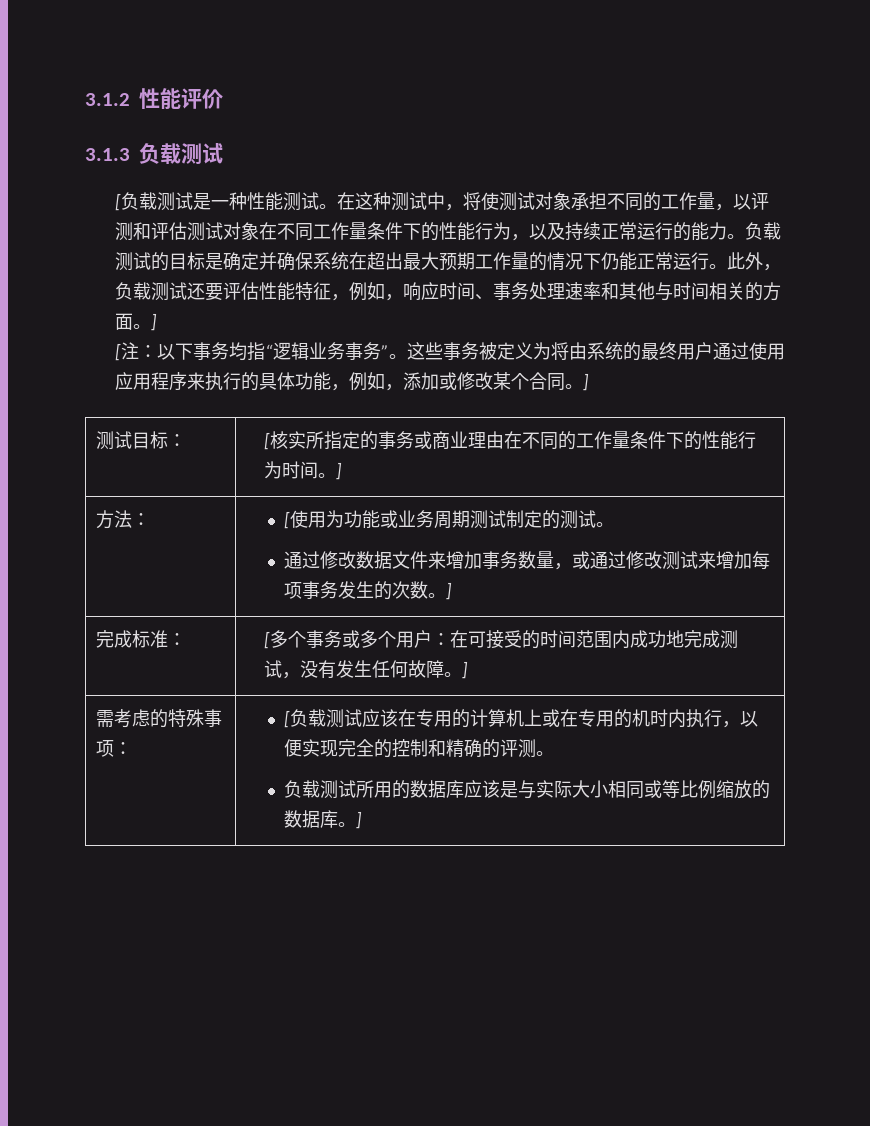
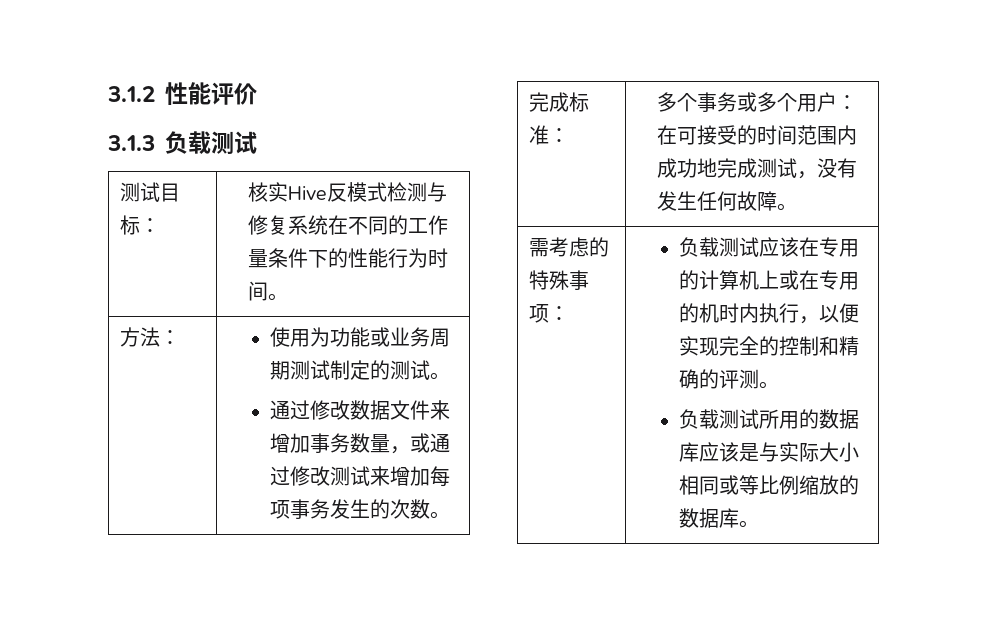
[114,192,769,211] [114,222,781,241] [114,252,781,271] [114,282,781,301] [114,313,157,331] [114,342,785,361] [114,372,589,391] [96,431,187,450] [264,431,505,450] // [负载测试是一种性能测试。在这种测试中，将使测试对象承担不同的工作量，以评测和评估测试对象在不同工作量条件下的性能行为，以及持续正常运行的能力。负载测试的目标是确定并确保系统在超出最大预期工作量的情况下仍能正常运行。此外，负载测试还要评估性能特征，例如，响应时间、事务处理速率和其他与时间相关的方面。] // [注：以下事务均指“逻辑业务事务”。这些事务被定义为将由系统的最终用户通过使用应用程序来执行的具体功能，例如，添加或修改某个合同。] // 测试目标： | [核实所指定的事务或商业理由 -> [119,182,180,202] [119,215,160,235] [247,182,447,202] [247,215,328,235] // 测试目标： | 核实Hive反模式检测与修复系统
[336,462,343,480] ] -> (288, 297) none
[284,511,291,529] [ -> (180, 337) none
[446,582,453,600] ] -> (450, 515) none
[264,631,271,649] [ -> (569, 135) none
[462,661,469,679] ] -> (797, 207) none
[284,710,291,728] [ -> (569, 313) none
[356,811,363,829] ] -> (759, 524) none

